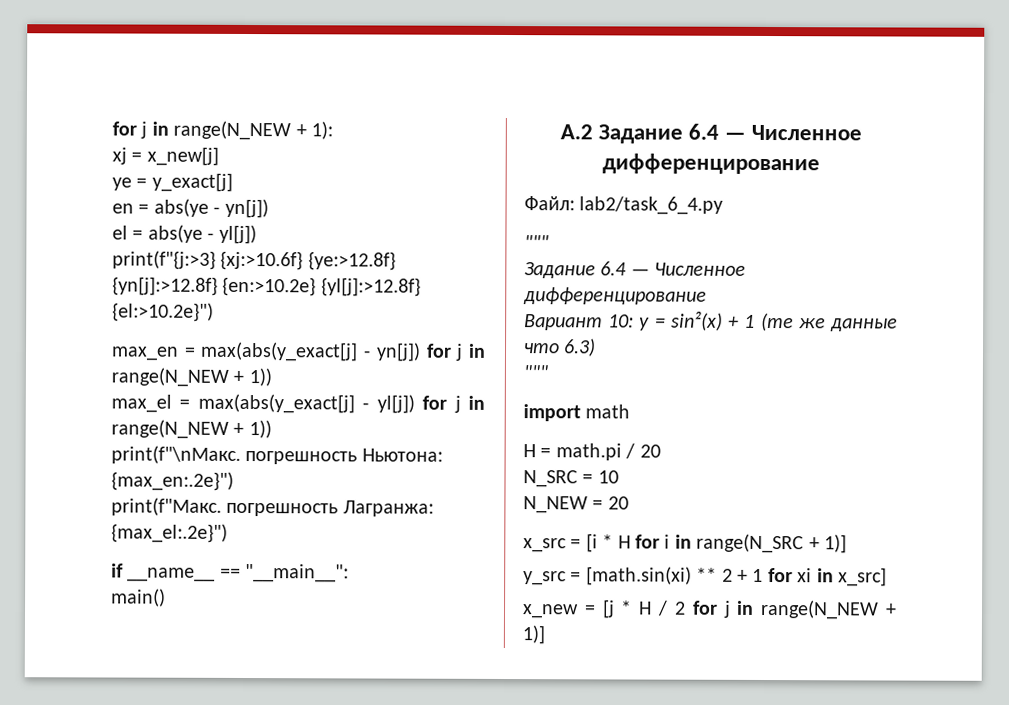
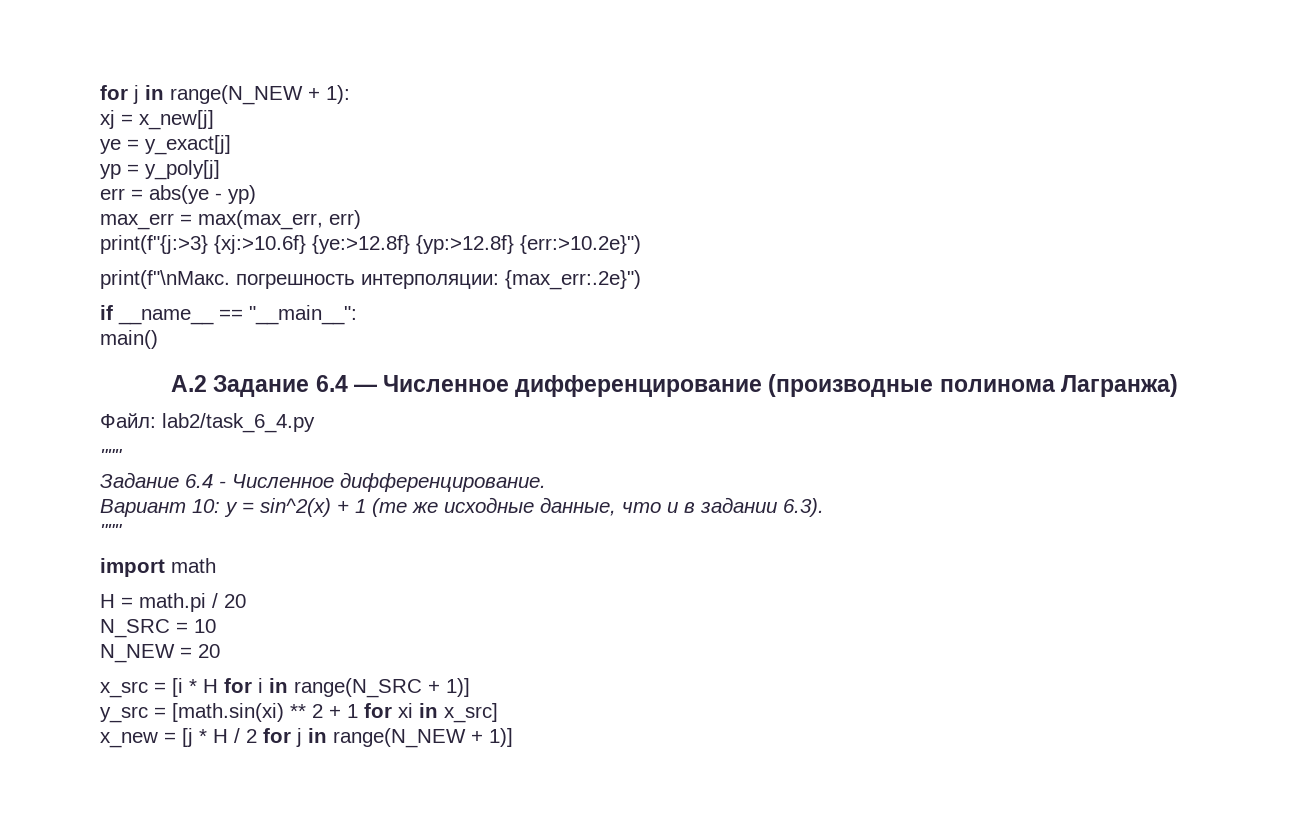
[112,198,269,219] [112,224,257,245] [112,250,396,271] [112,276,421,297] [112,302,214,322] [111,341,486,362] [111,367,272,387] [111,393,486,414] [111,419,272,439] [111,445,443,465] [111,471,234,491] [111,497,434,517] [111,523,228,543] en = abs(ye - yn[j]) // el = abs(ye - yl[j]) // print(f"{j:>3} {xj:>10.6f} {ye:>12.8f} {yn[j]:>12.8f} {en:>10.2e} {yl[j]:>12.8f} {el:>10.2e}") // max_en = max(abs(y_exact[j] - yn[j]) for j in range(N_NEW + 1)) // max_el = max(abs(y_exact[j] - yl[j]) for j in range(N_NEW + 1)) // print(f"\nМакс. погрешность Ньютона: {max_en:.2e}") // print(f"Макс. погрешность Лагранжа: {max_el:.2e}") -> [100,160,220,180] [100,185,256,204] [100,210,361,230] [100,235,641,254] [100,270,641,290] yp = y_poly[j] // err = abs(ye - yp) // max_err = max(max_err, err) // print(f"{j:>3} {xj:>10.6f} {ye:>12.8f} {yp:>12.8f} {err:>10.2e}") // print(f"\nМакс. погрешность интерполяции: {max_err:.2e}")
(820, 164) none -> [768,374,1178,397] (производные полинома Лагранжа)
[630,262,747,276] [523,287,707,305] — Численное дифференцирование -> [219,472,546,492] - Численное дифференцирование.
[670,310,723,331] sin²(x) -> [260,498,331,517] sin^2(x)
[830,318,898,332] [523,338,597,357] данные что 6.3) -> [444,497,824,517] исходные данные, что и в задании 6.3).

